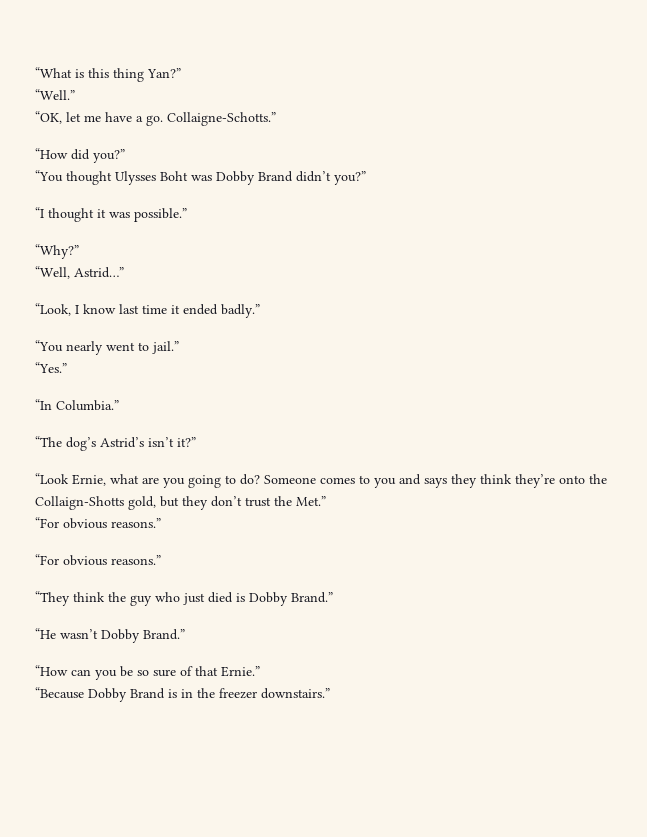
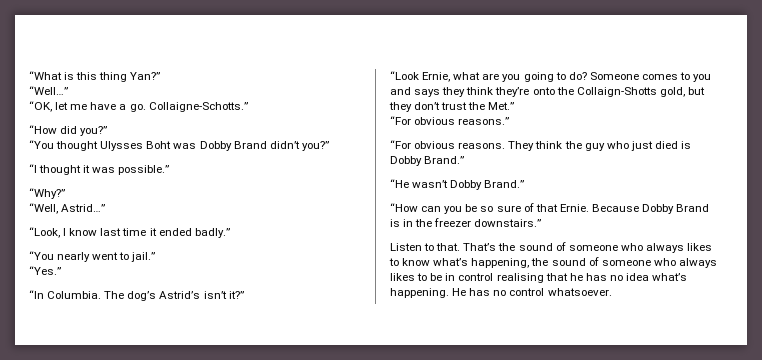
[35,89,75,100] “Well.” -> [29,86,68,95] “Well…”
[56,400,119,411] [35,436,62,447] Columbia.” // “The -> [47,291,125,299] Columbia. The
[111,555,161,565] [35,591,70,606] reasons.” // “They -> [458,141,535,151] reasons. They
[221,666,260,677] [35,687,84,699] Ernie.” // “Because -> [559,204,639,212] Ernie. Because
(330, 693) none -> [390,242,713,253] [389,257,717,268] [390,273,688,283] [390,288,612,298] // Listen to that. That’s the sound of someone who always likes to know what’s happening, the sound of someone who always likes to be in control realising that he has no idea what’s happening. He has no control whatsoever.

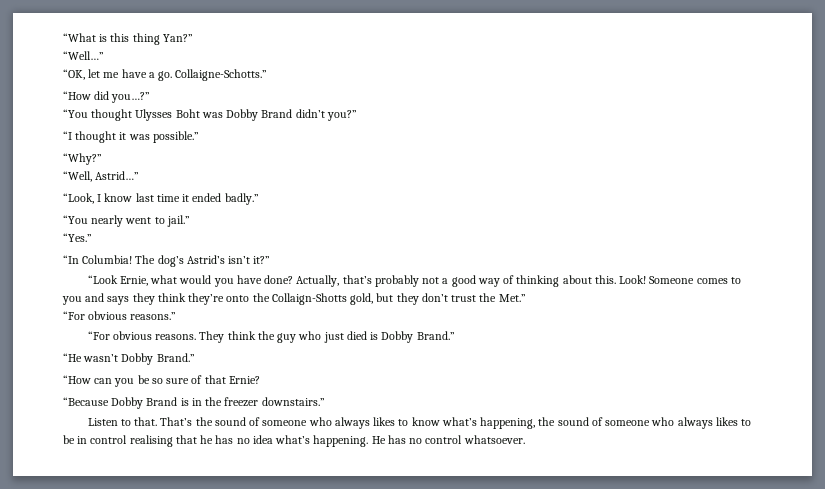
[80,126,108,136] you?” -> [111,92,151,103] you…?”
[47,291,102,299] Columbia. -> [82,255,133,264] Columbia!
[482,72,587,82] are you going to do? -> [179,275,647,287] would you have done? Actually, that’s probably not a good way of thinking about this. Look!
[559,204,639,212] Ernie. Because -> [228,376,260,384] [63,397,109,406] Ernie? // “Because

